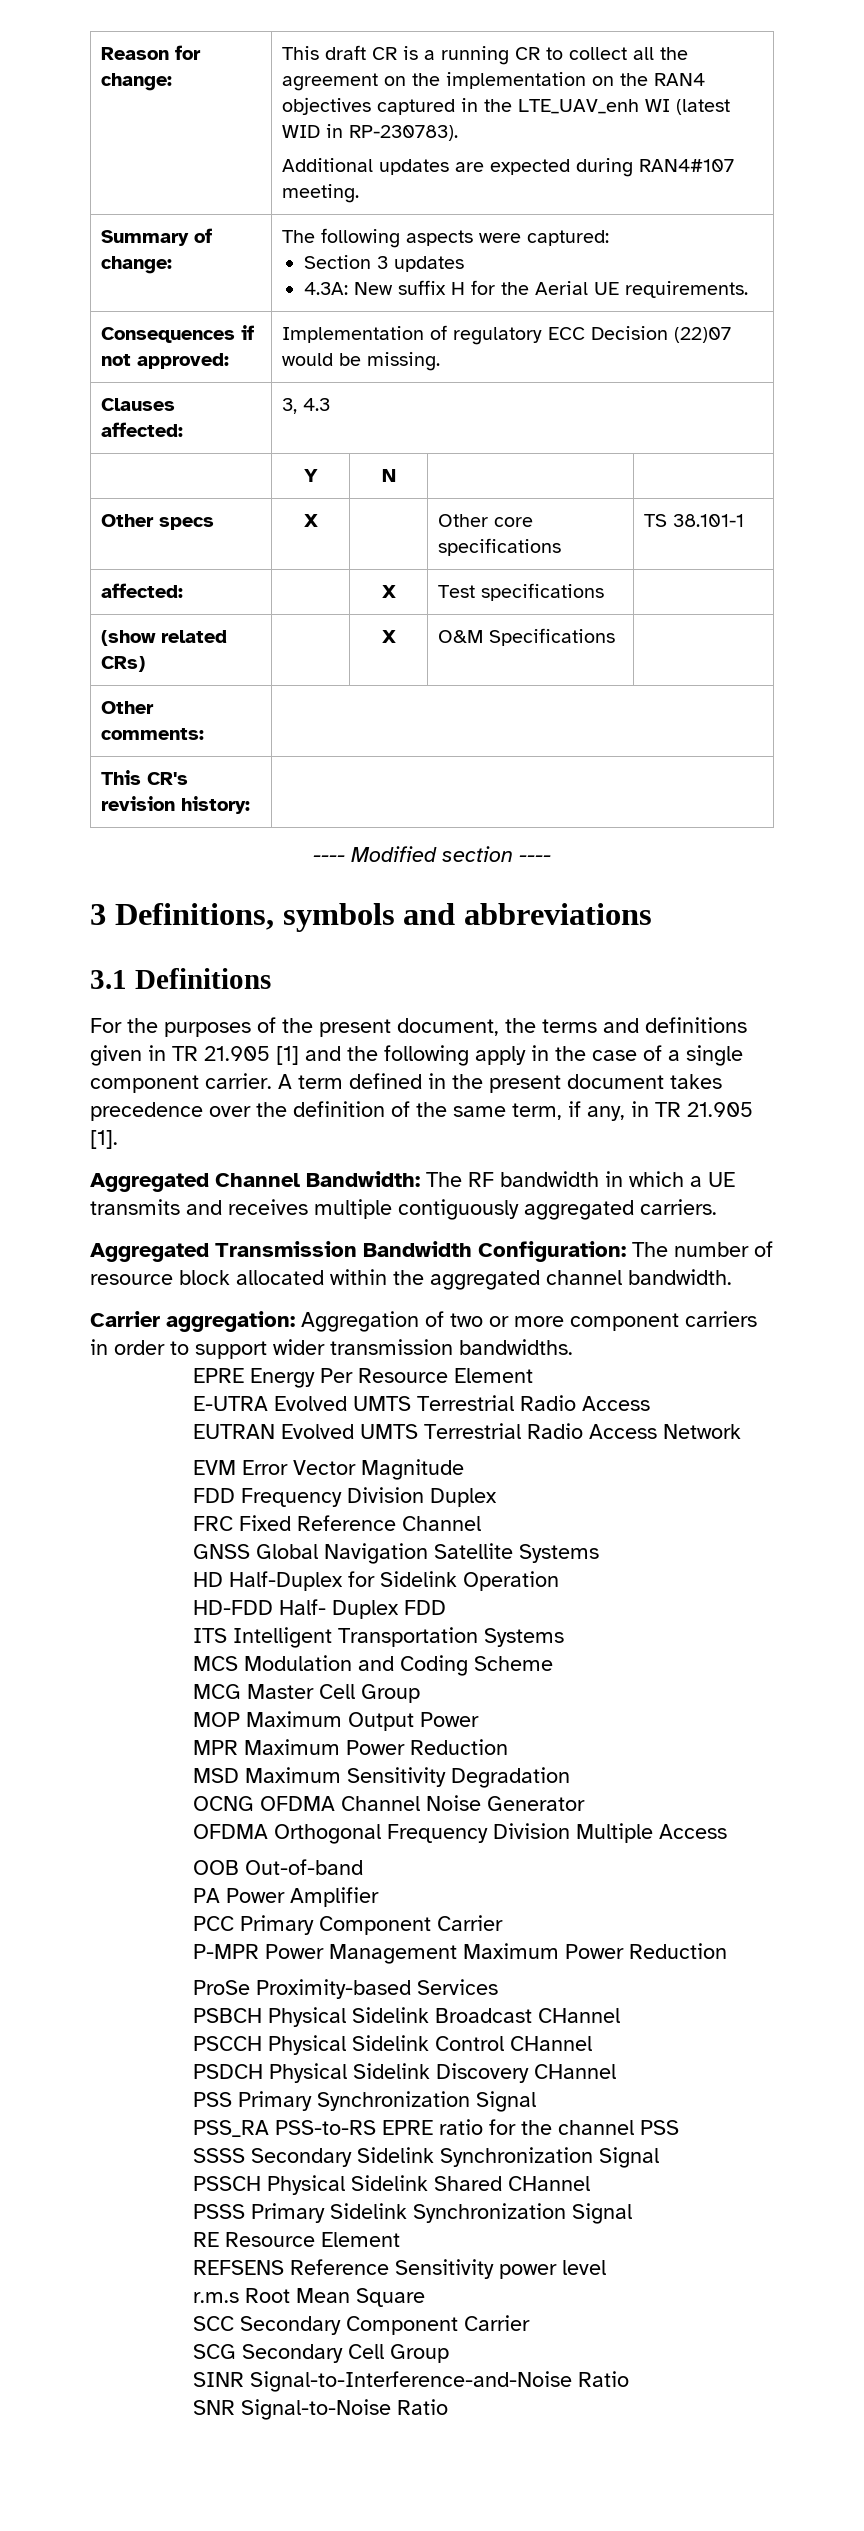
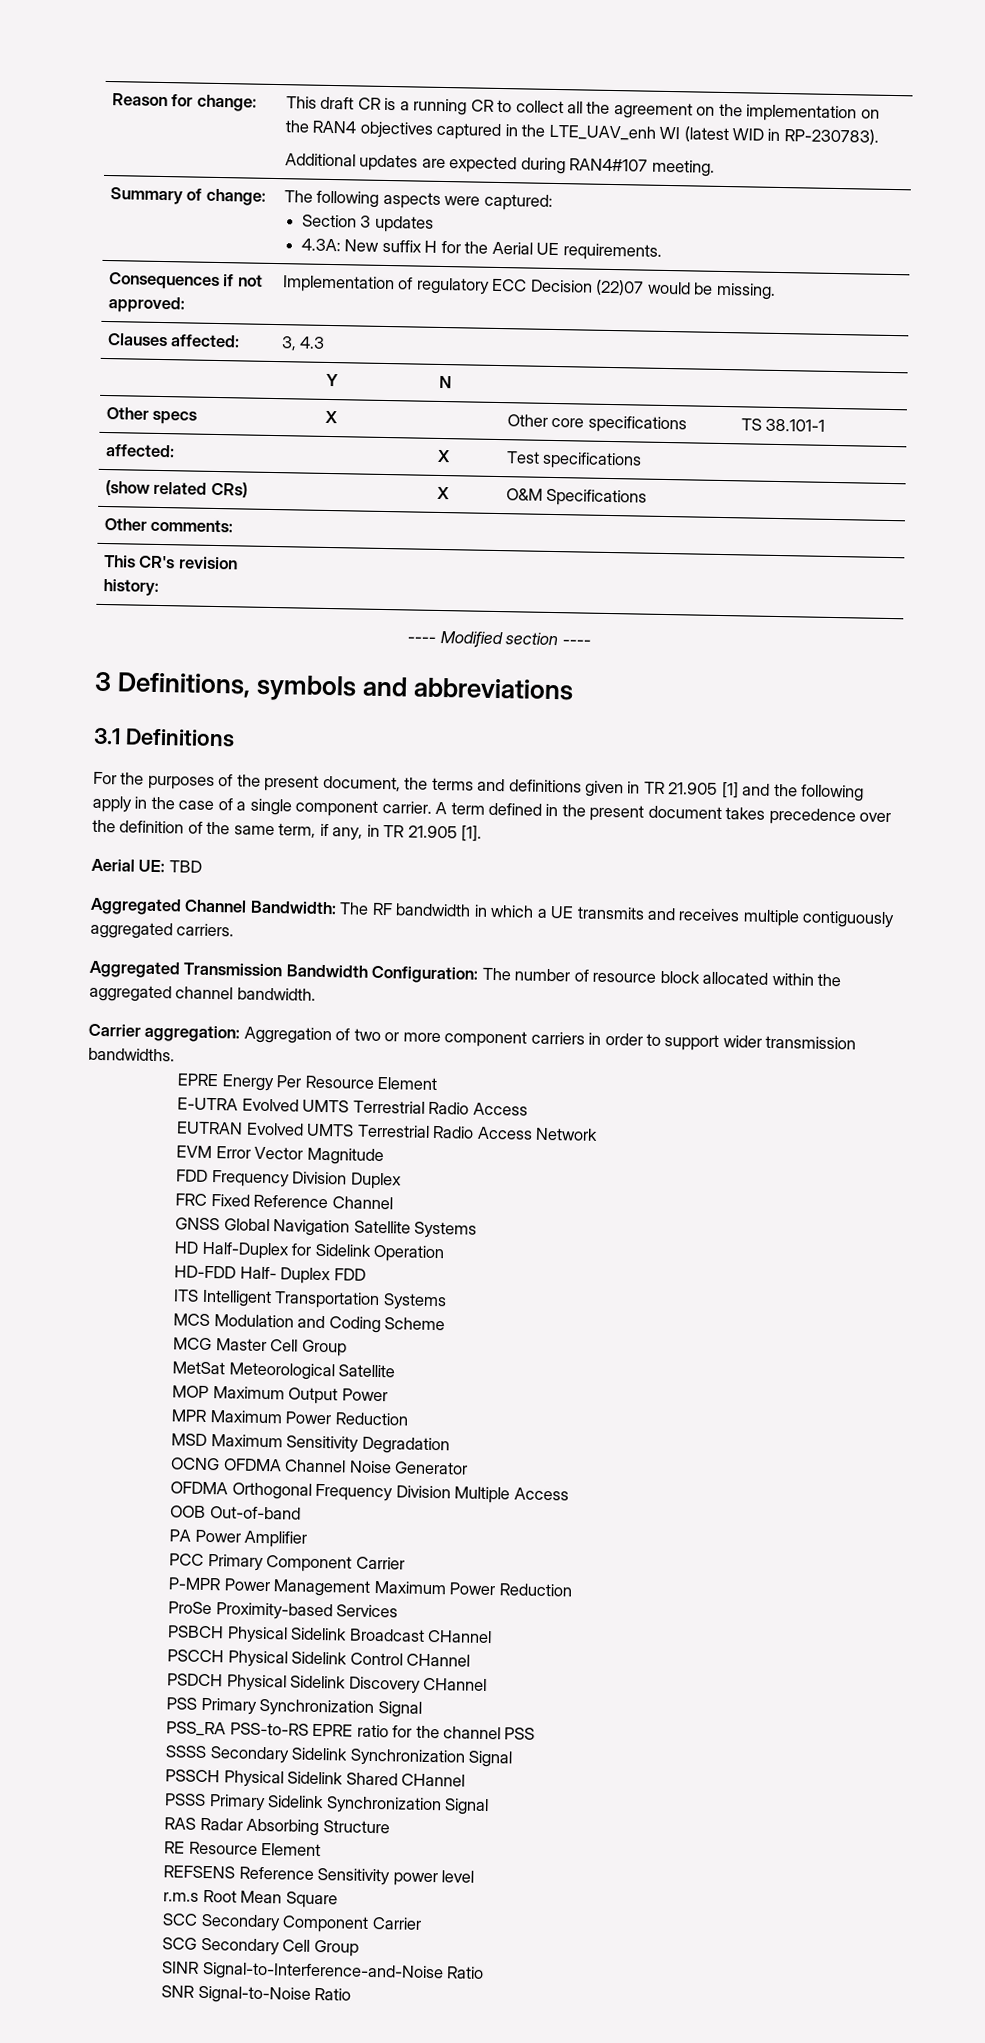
(118, 1139) none -> [91,858,202,873] // Aerial UE: TBD
(421, 1693) none -> [172,1361,396,1381] // MetSat Meteorological Satellite
(633, 2213) none -> [164,1817,390,1837] // RAS Radar Absorbing Structure

